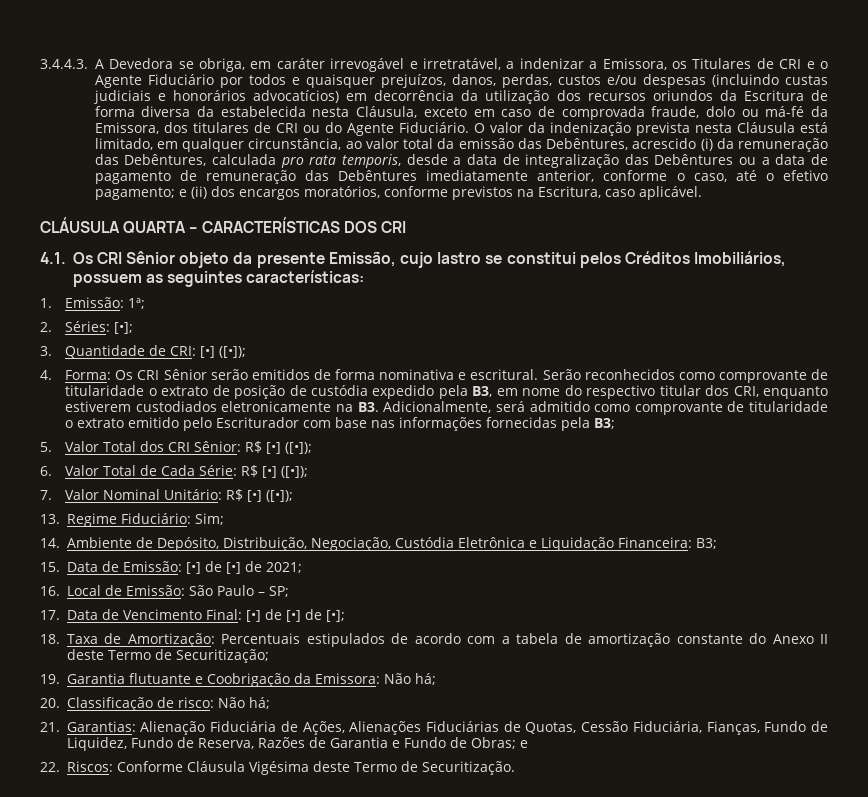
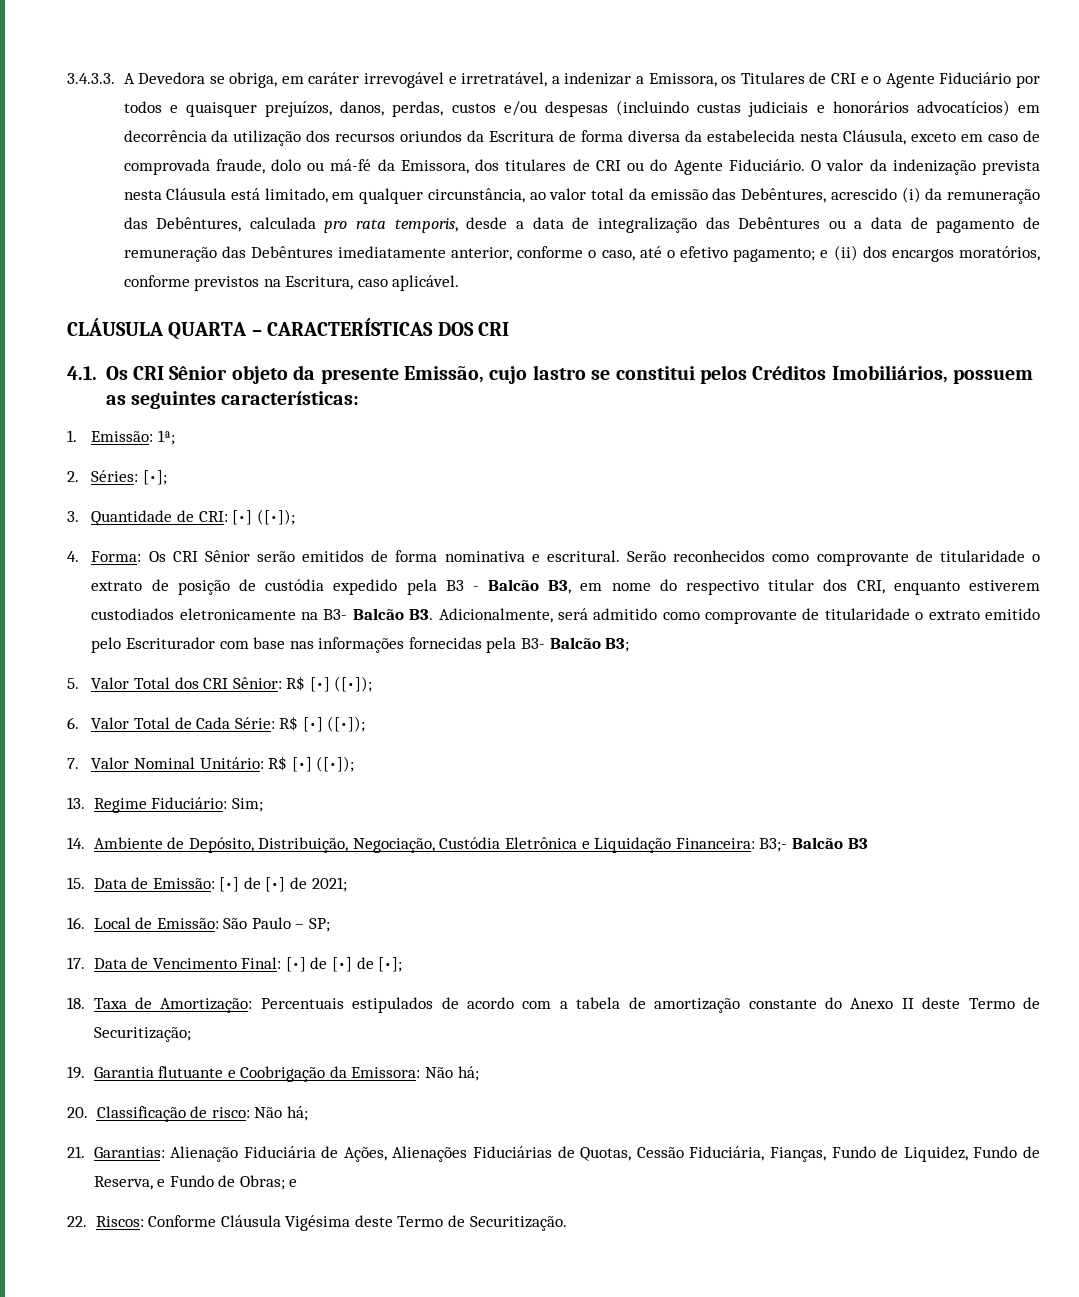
[40,59,88,69] 3.4.4.3. -> [67,73,115,84] 3.4.3.3.
(468, 392) none -> [445,579,540,591] B3 - Balcão
(354, 408) none -> [323,608,404,620] B3- Balcão
(591, 424) none -> [521,637,601,649] B3- Balcão
[695,538,717,549] B3; -> [759,837,868,852] B3;- Balcão B3
[257,737,388,748] Razões de Garantia -> (153, 1183) none

